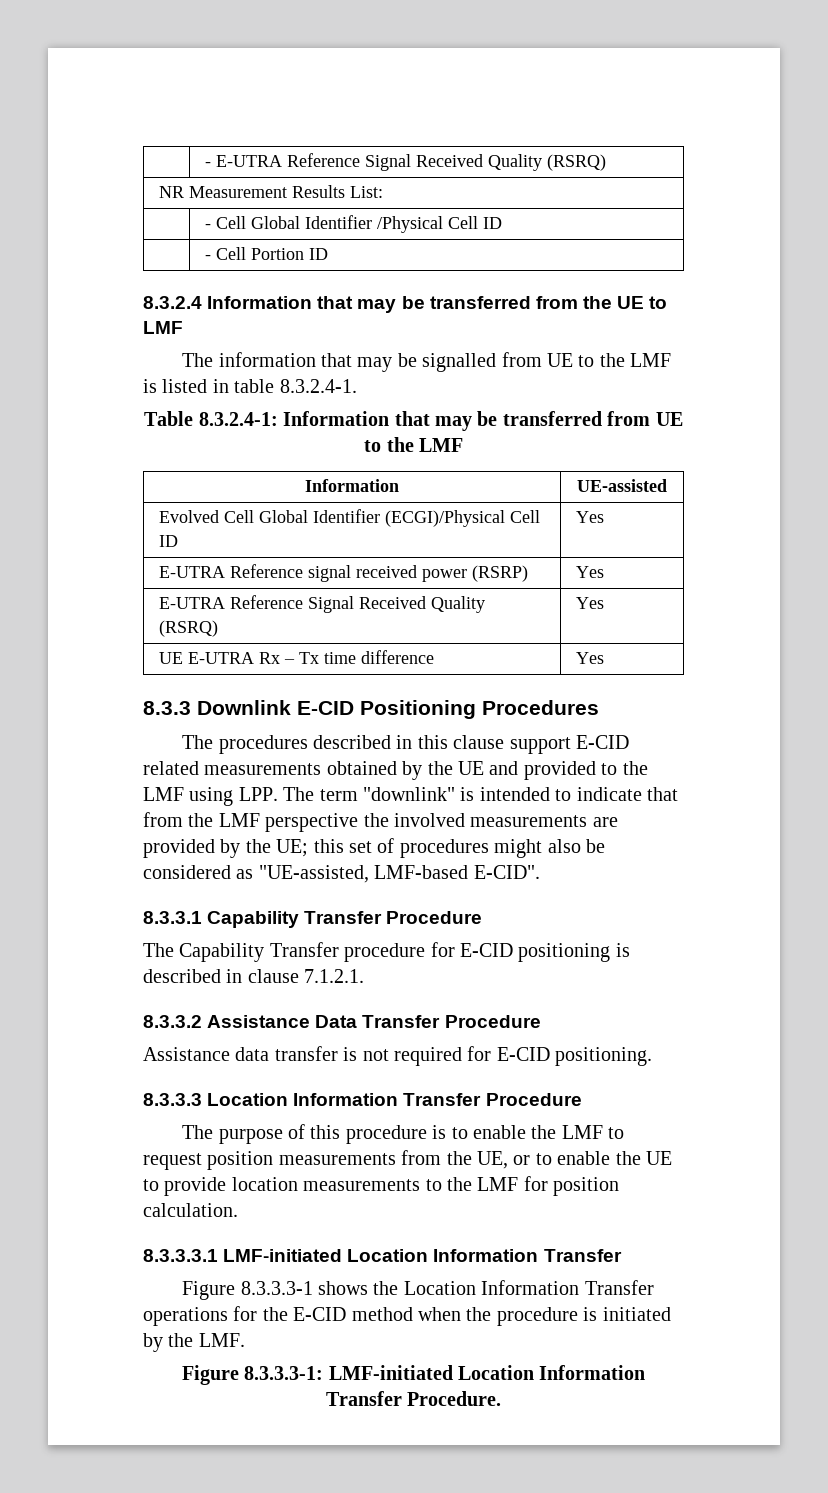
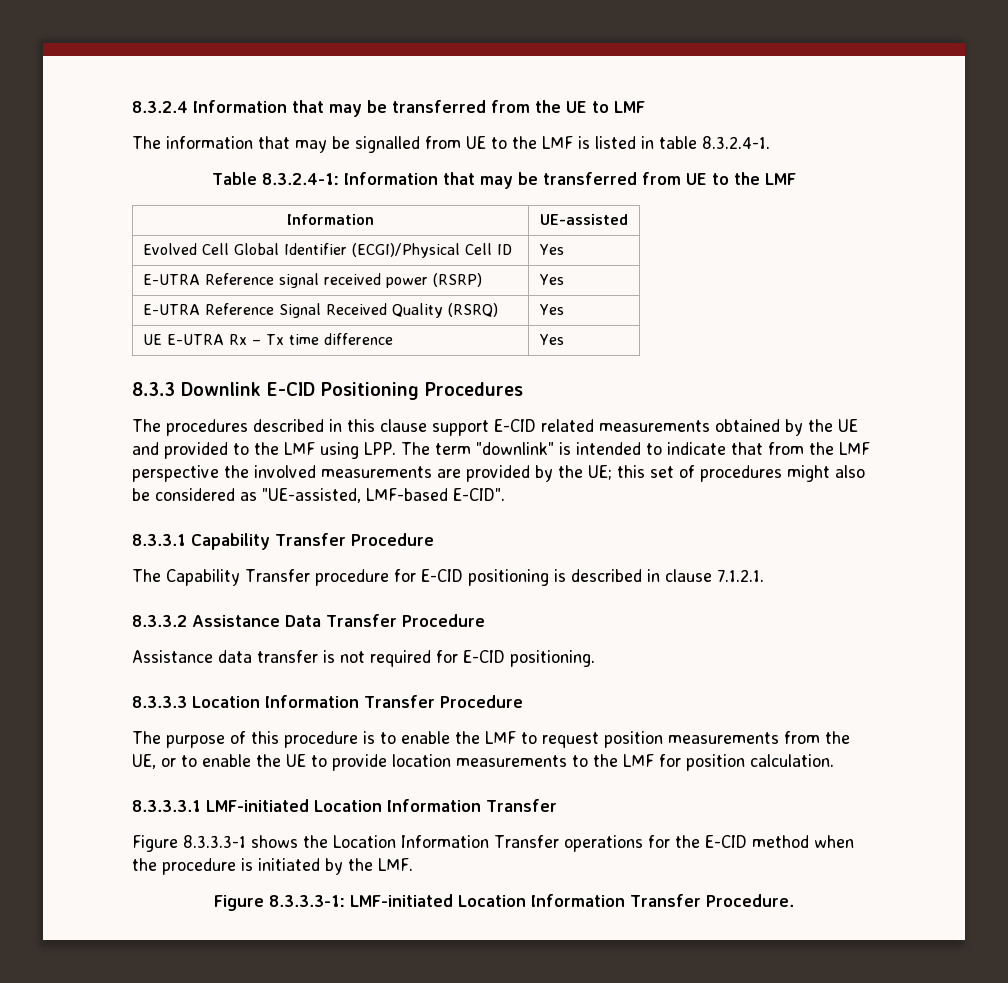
[204,153,606,171] [158,185,383,198] [204,215,502,233] [204,247,328,260] | - E-UTRA Reference Signal Received Quality (RSRQ) // NR Measurement Results List: // | - Cell Global Identifier /Physical Cell ID // | - Cell Portion ID // -> (132, 107) none

